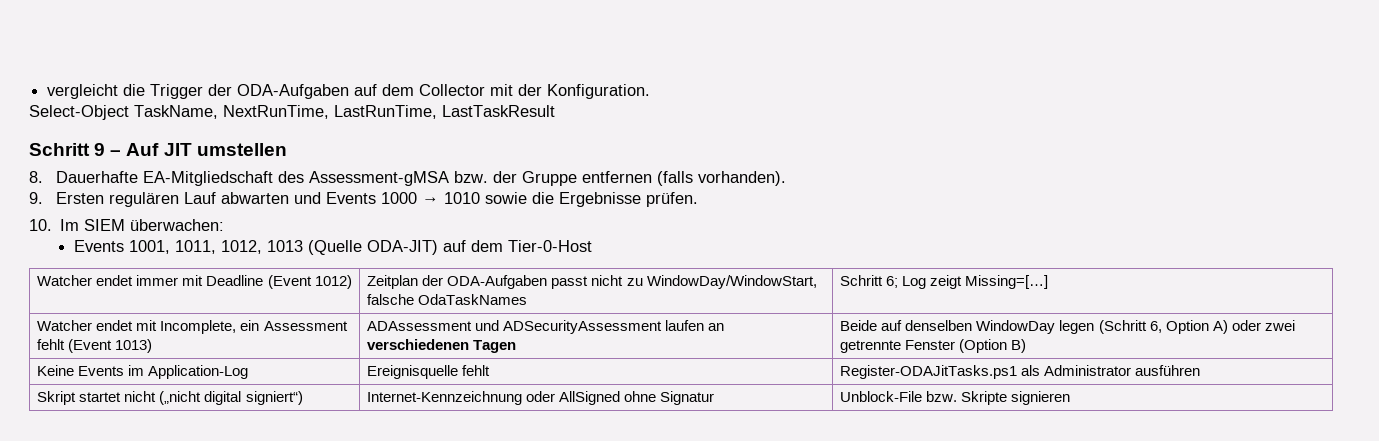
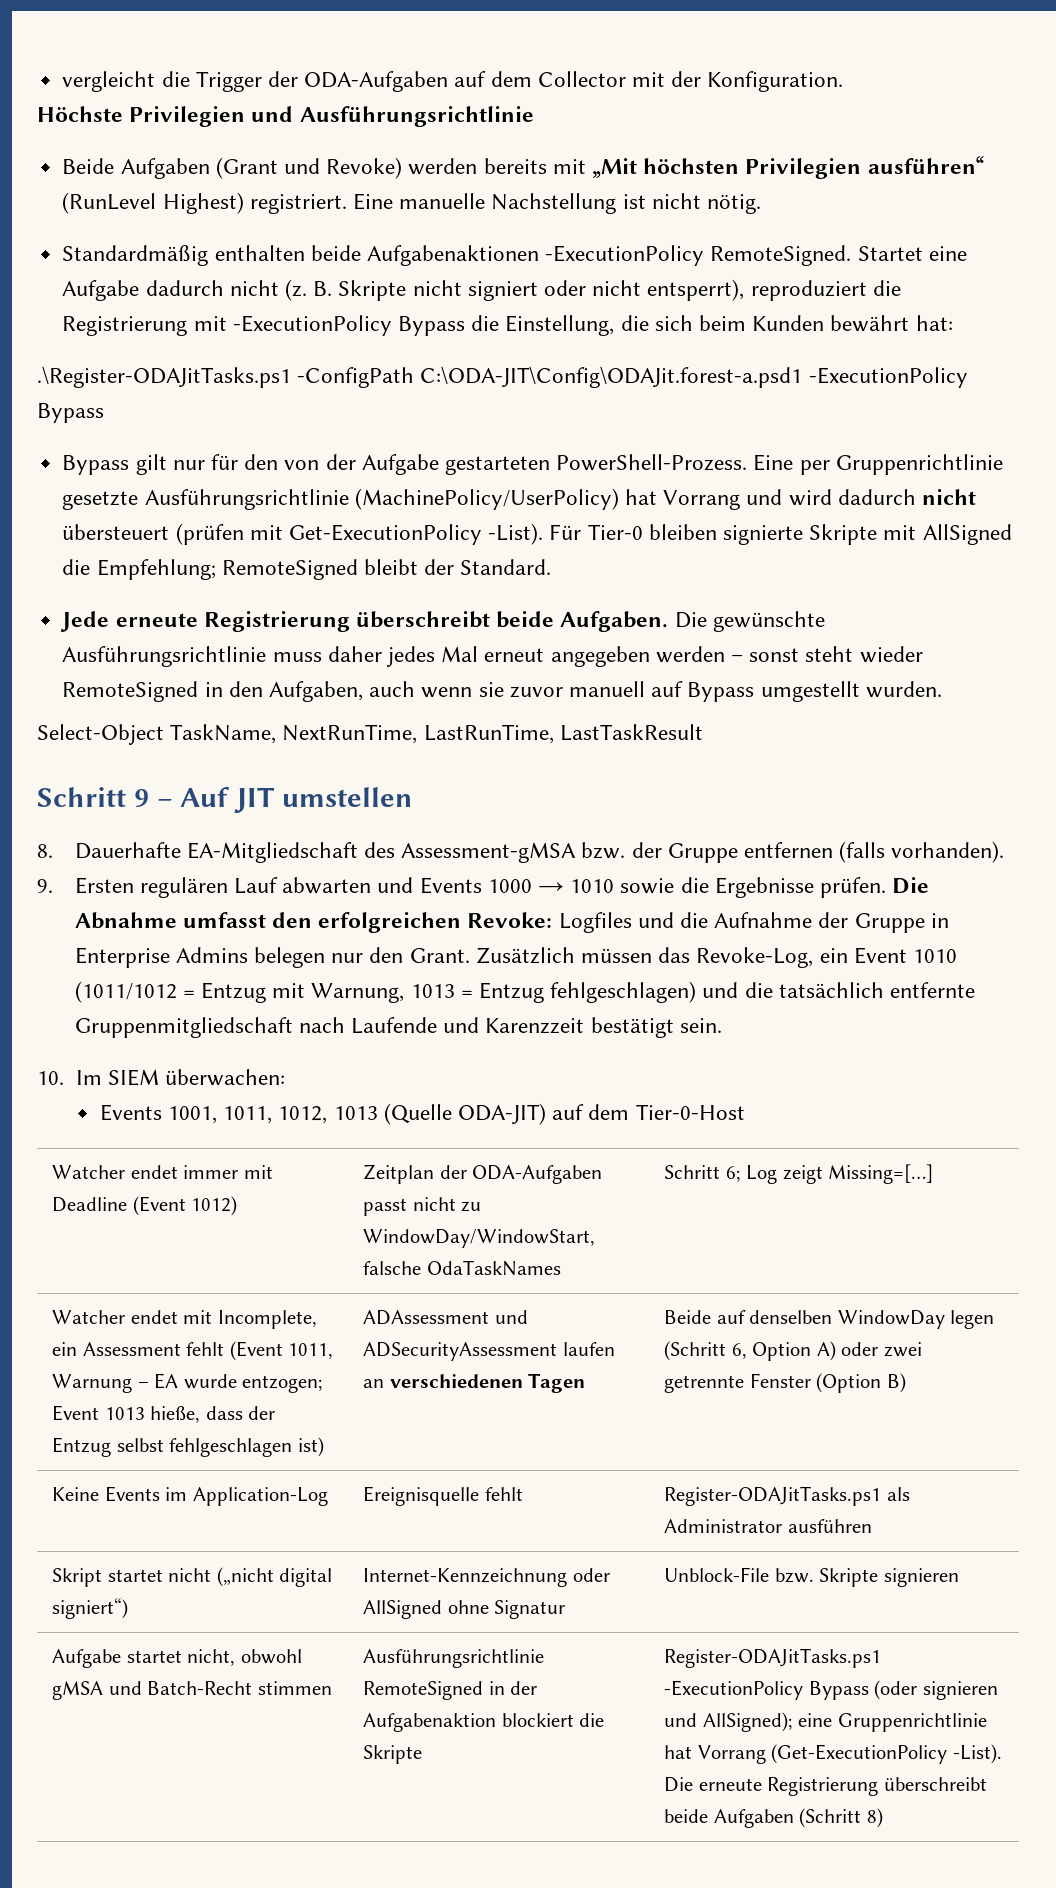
(651, 91) none -> [37,106,534,127] [62,156,985,179] [62,192,761,214] [62,245,967,266] [62,279,901,301] [62,315,953,336] [37,366,968,388] [37,403,104,423] [62,454,1003,475] [62,488,976,510] [62,523,1012,545] [62,559,552,580] [60,611,825,632] [62,646,923,667] [62,681,942,702] // Höchste Privilegien und Ausführungsrichtlinie // Beide Aufgaben (Grant und Revoke) werden bereits mit „Mit höchsten Privilegien ausführen“ (RunLevel Highest) registriert. Eine manuelle Nachstellung ist nicht nötig. // Standardmäßig enthalten beide Aufgabenaktionen -ExecutionPolicy RemoteSigned. Startet eine Aufgabe dadurch nicht (z. B. Skripte nicht signiert oder nicht entsperrt), reproduziert die Registrierung mit -ExecutionPolicy Bypass die Einstellung, die sich beim Kunden bewährt hat: // .\Register-ODAJitTasks.ps1 -ConfigPath C:\ODA-JIT\Config\ODAJit.forest-a.psd1 -ExecutionPolicy Bypass // Bypass gilt nur für den von der Aufgabe gestarteten PowerShell-Prozess. Eine per Gruppenrichtlinie gesetzte Ausführungsrichtlinie (MachinePolicy/UserPolicy) hat Vorrang und wird dadurch nicht übersteuert (prüfen mit Get-ExecutionPolicy -List). Für Tier-0 bleiben signierte Skripte mit AllSigned die Empfehlung; RemoteSigned bleibt der Standard. // Jede erneute Registrierung überschreibt beide Aufgaben. Die gewünschte Ausführungsrichtlinie muss daher jedes Mal erneut angegeben werden – sonst steht wieder RemoteSigned in den Aufgaben, auch wenn sie zuvor manuell auf Bypass umgestellt wurden.
(699, 199) none -> [892,877,930,894] [74,912,949,933] [74,947,958,968] [74,981,976,1003] [74,1017,722,1038] Die Abnahme umfasst den erfolgreichen Revoke: Logfiles und die Aufnahme der Gruppe in Enterprise Admins belegen nur den Grant. Zusätzlich müssen das Revoke-Log, ein Event 1010 (1011/1012 = Entzug mit Warnung, 1013 = Entzug fehlgeschlagen) und die tatsächlich entfernte Gruppenmitgliedschaft nach Laufende und Karenzzeit bestätigt sein.
[115,339,153,353] 1013) -> [288,1343,334,1359] [52,1373,324,1393] [52,1405,276,1423] [52,1437,324,1457] 1011, Warnung – EA wurde entzogen; Event 1013 hieße, dass der Entzug selbst fehlgeschlagen ist)
(1071, 398) none -> [52,1649,302,1668] [52,1681,332,1700] [363,1649,545,1668] [363,1681,538,1700] [363,1713,605,1732] [363,1745,423,1764] [664,1648,882,1668] [664,1680,998,1700] [664,1712,987,1732] [664,1744,1002,1764] [664,1777,987,1796] [664,1808,883,1828] // Aufgabe startet nicht, obwohl gMSA und Batch-Recht stimmen | Ausführungsrichtlinie RemoteSigned in der Aufgabenaktion blockiert die Skripte | Register-ODAJitTasks.ps1 -ExecutionPolicy Bypass (oder signieren und AllSigned); eine Gruppenrichtlinie hat Vorrang (Get-ExecutionPolicy -List). Die erneute Registrierung überschreibt beide Aufgaben (Schritt 8)

